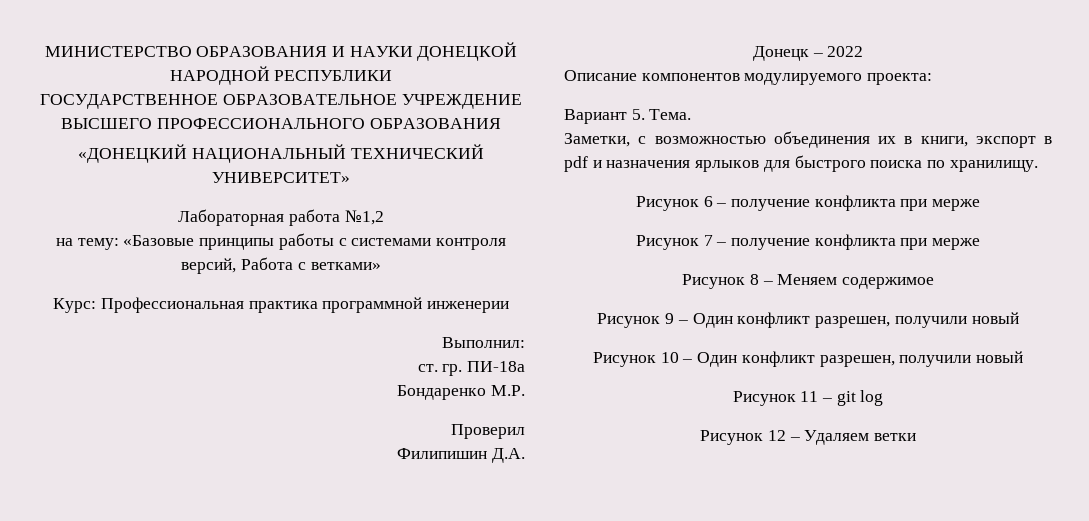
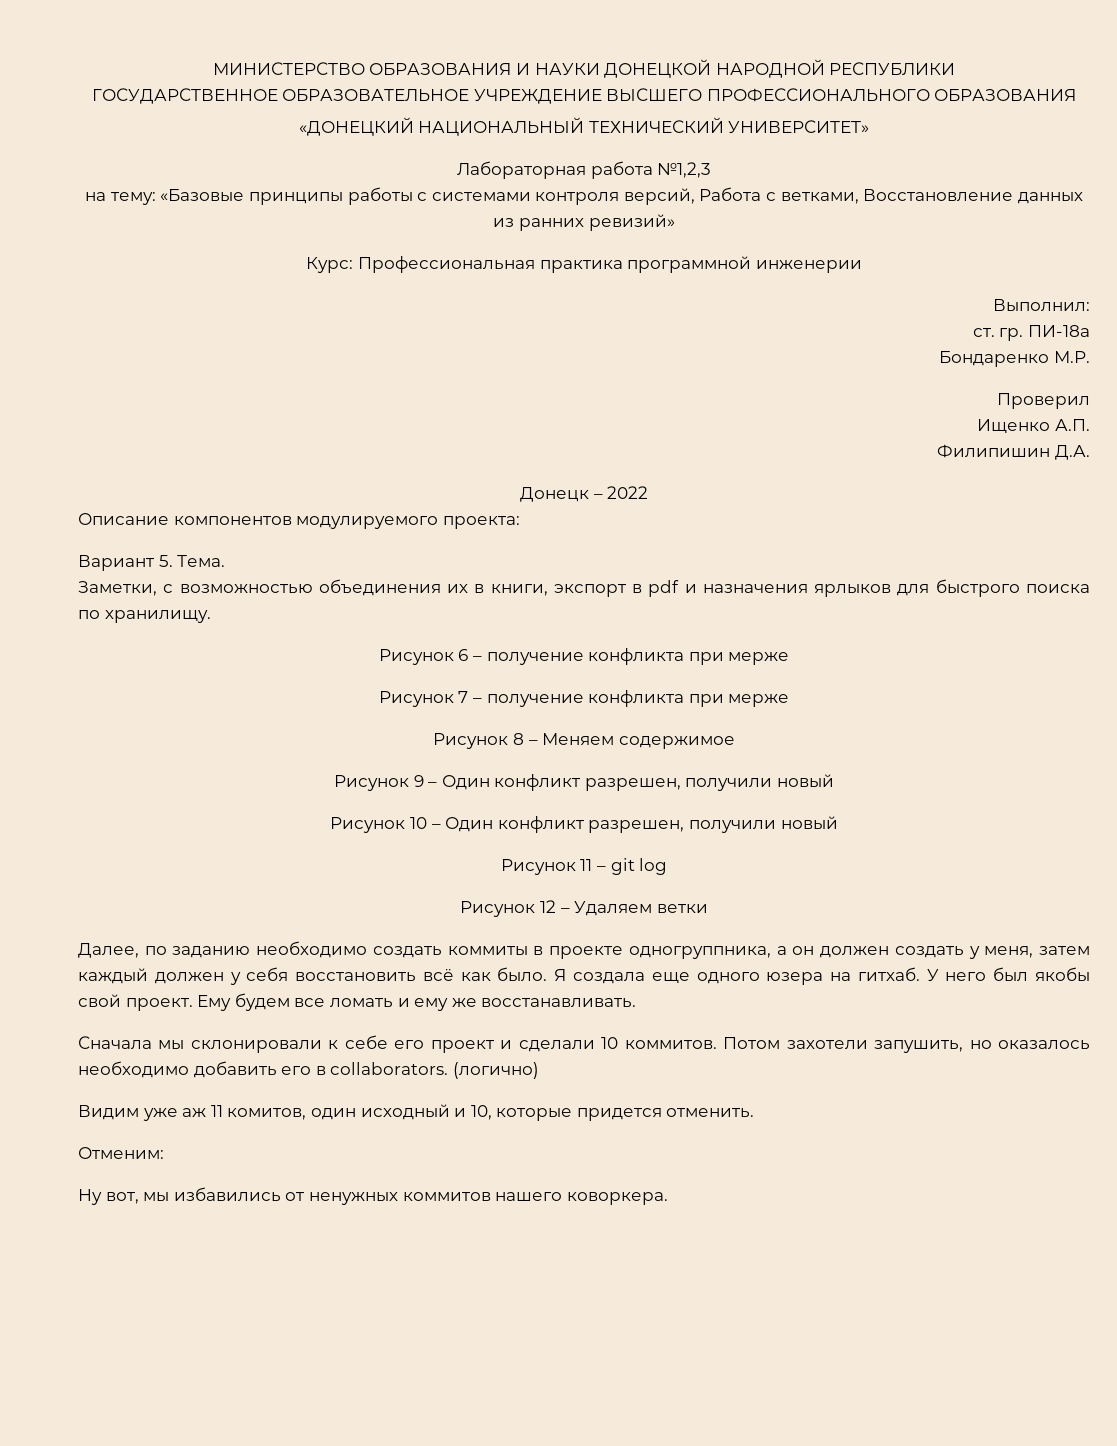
[344,210,384,225] №1,2 -> [657,162,712,178] №1,2,3
[310,262,381,270] ветками» -> [780,189,1083,204] [493,214,675,231] ветками, Восстановление данных из ранних ревизий»
(525, 431) none -> [977,419,1090,433] // Ищенко А.П.
(916, 437) none -> [78,941,1091,959] [78,967,1091,985] [78,993,637,1011] [78,1035,1090,1053] [78,1061,539,1079] [78,1104,755,1121] [78,1147,164,1159] [78,1187,668,1205] // Далее, по заданию необходимо создать коммиты в проекте одногруппника, а он должен создать у меня, затем каждый должен у себя восстановить всё как было. Я создала еще одного юзера на гитхаб. У него был якобы свой проект. Ему будем все ломать и ему же восстанавливать. // Сначала мы склонировали к себе его проект и сделали 10 коммитов. Потом захотели запушить, но оказалось необходимо добавить его в collaborators. (логично) // Видим уже аж 11 комитов, один исходный и 10, которые придется отменить. // Отменим: // Ну вот, мы избавились от ненужных коммитов нашего коворкера.

